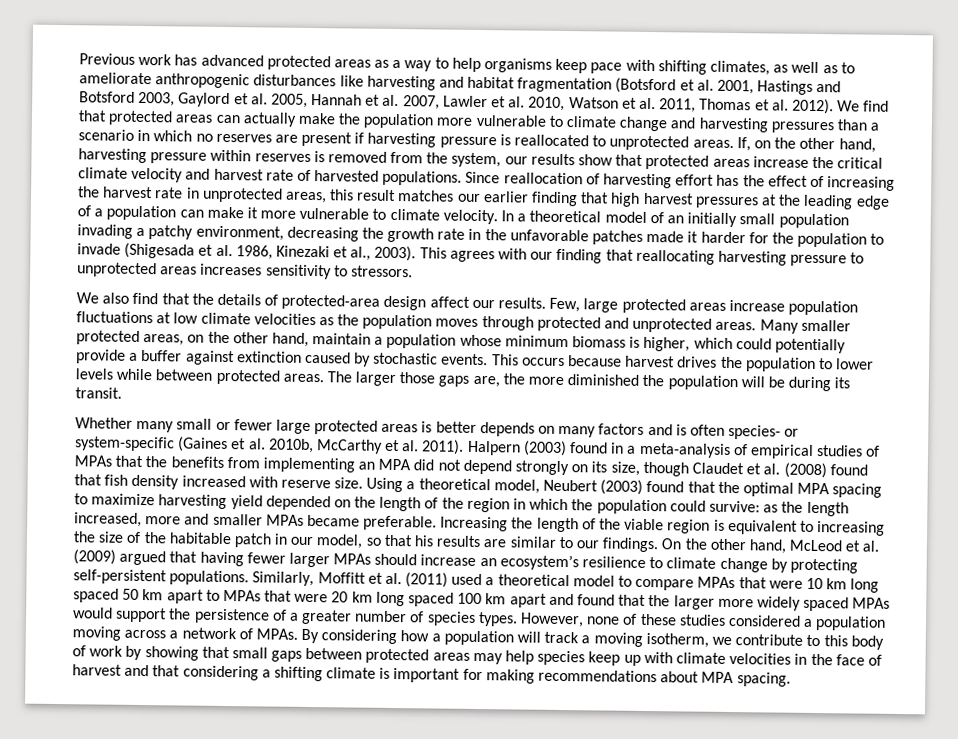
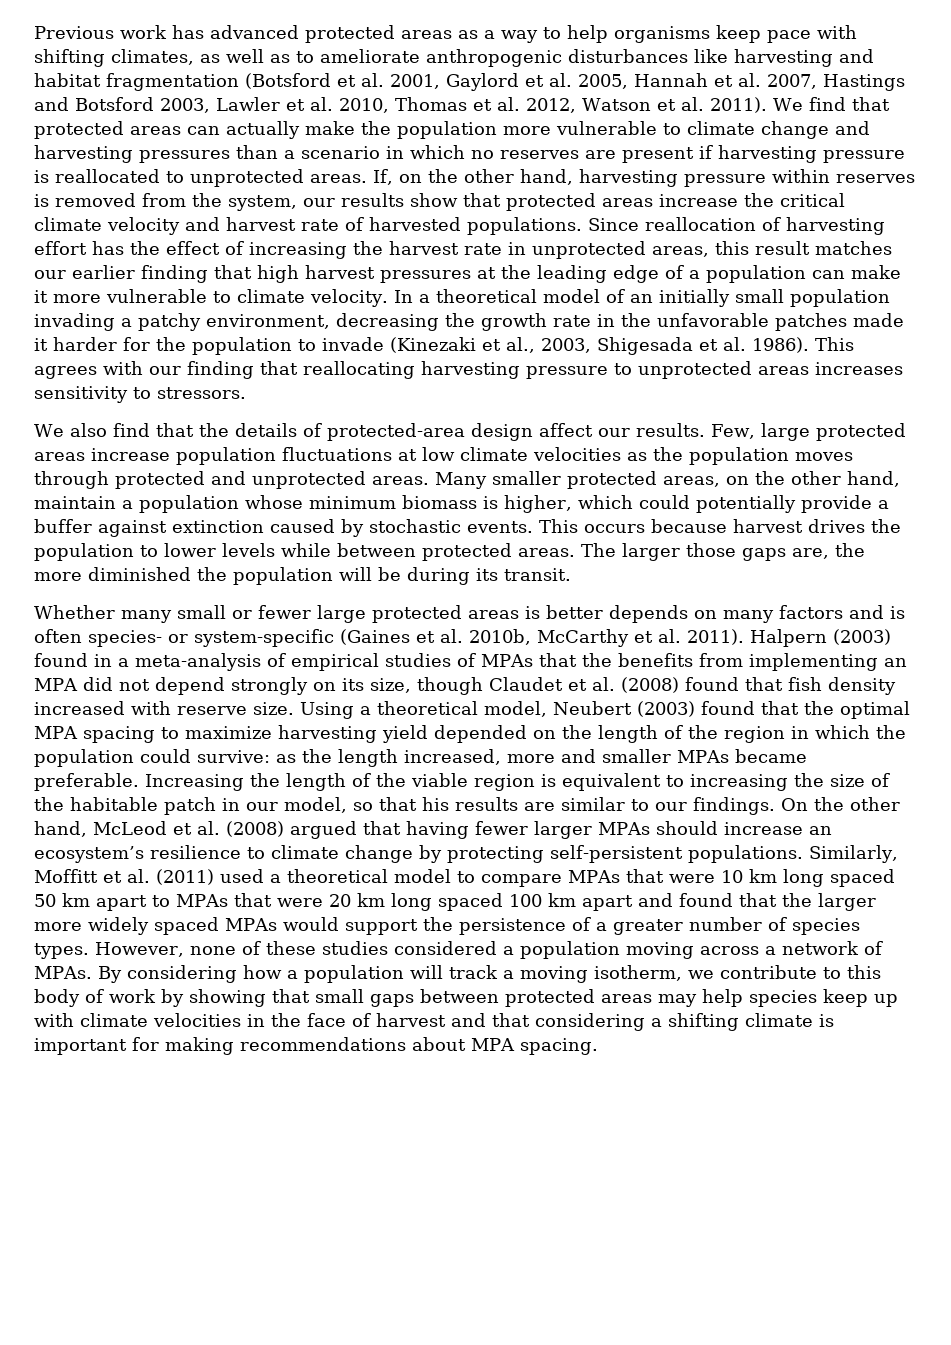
[757,80,842,95] [79,91,176,107] Hastings and Botsford 2003, -> (440, 81) none
[442,95,834,115] Lawler et al. 2010, Watson et al. 2011, Thomas et al. 2012). -> [823,74,905,91] [34,97,767,113] Hastings and Botsford 2003, Lawler et al. 2010, Thomas et al. 2012, Watson et al. 2011).
[124,242,417,262] (Shigesada et al. 1986, Kinezaki et al., 2003). -> [390,337,809,355] (Kinezaki et al., 2003, Shigesada et al. 1986).
[73,549,116,565] (2009) -> [226,821,284,837] (2008)

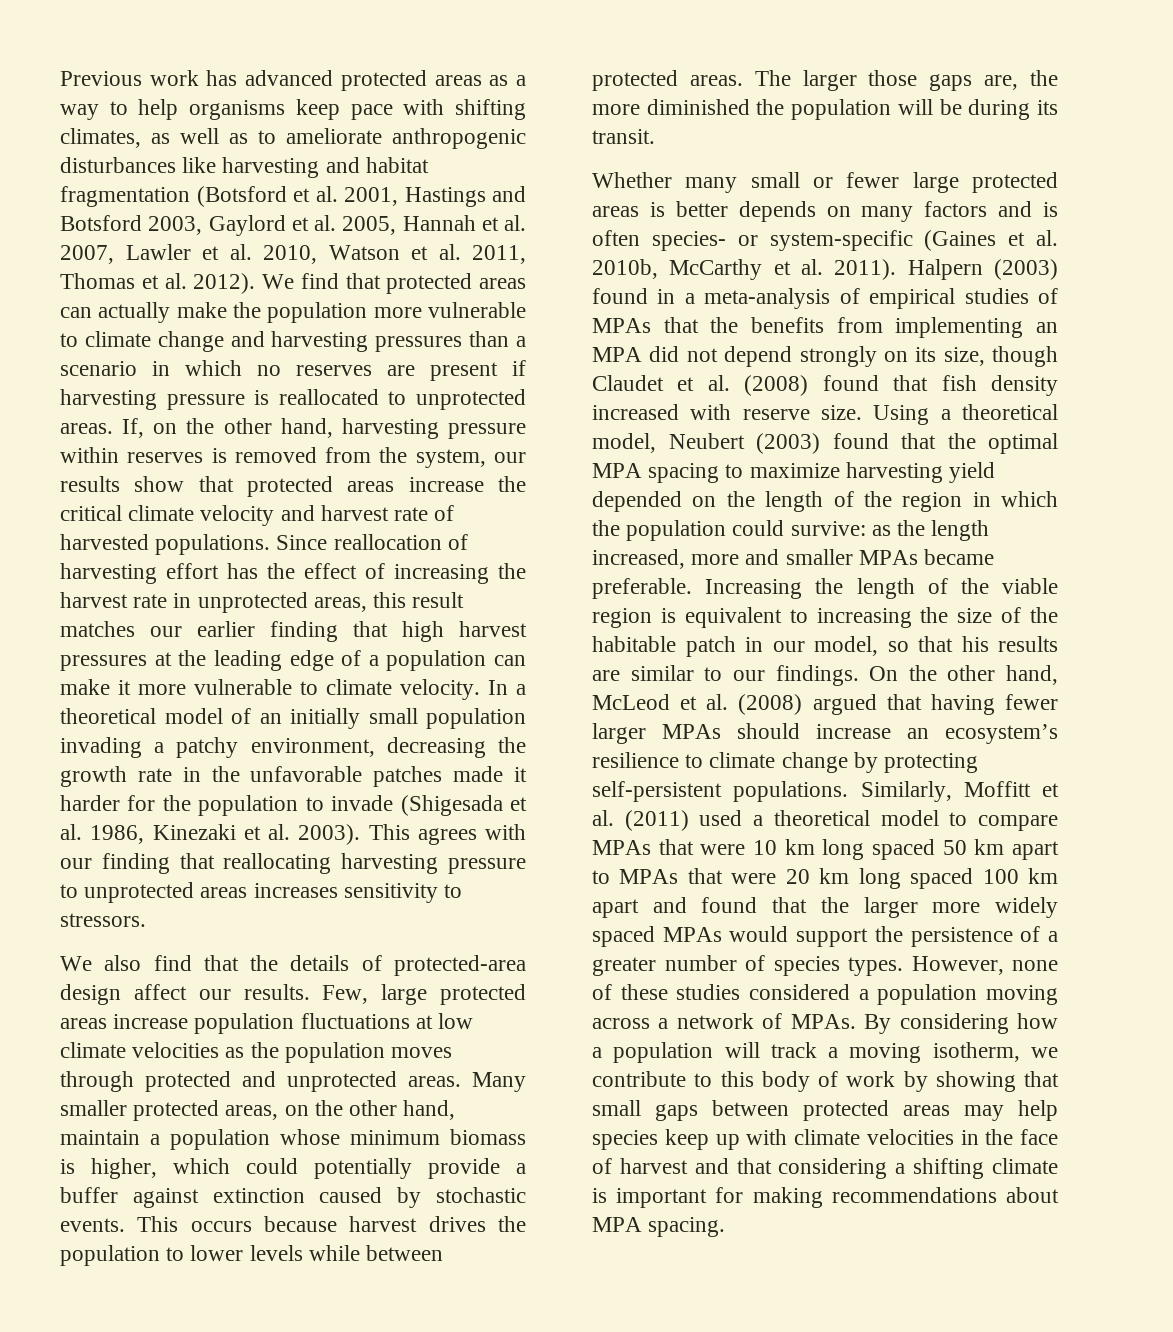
(440, 81) none -> [404,186,526,207] [60,215,203,235] Hastings and Botsford 2003,
[823,74,905,91] [34,97,767,113] Hastings and Botsford 2003, Lawler et al. 2010, Thomas et al. 2012, Watson et al. 2011). -> [125,244,526,264] [60,273,256,294] Lawler et al. 2010, Watson et al. 2011, Thomas et al. 2012).
[390,337,809,355] (Kinezaki et al., 2003, Shigesada et al. 1986). -> [400,795,527,816] [60,824,361,845] (Shigesada et al. 1986, Kinezaki et al. 2003).

